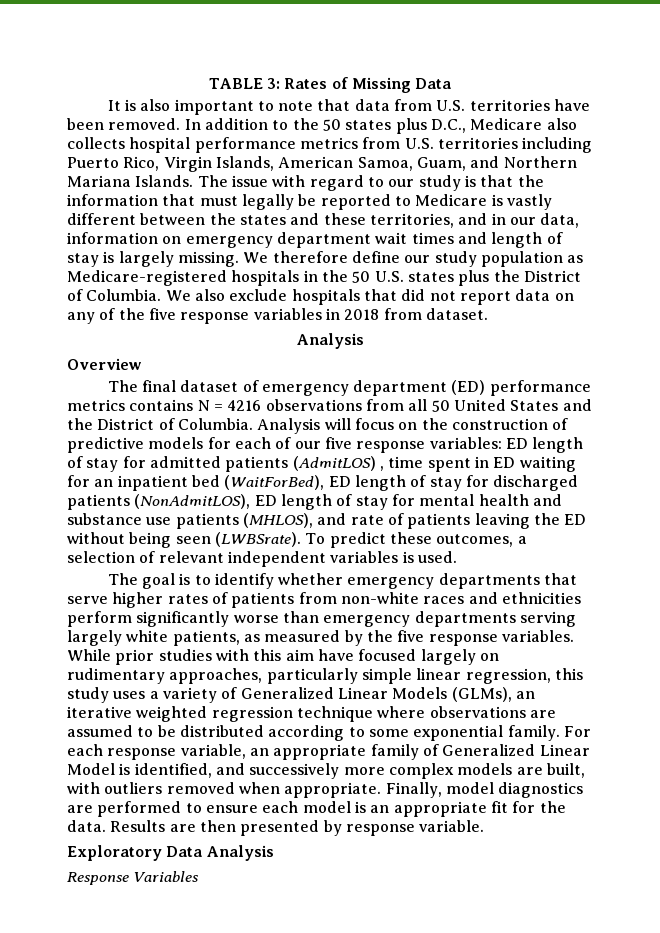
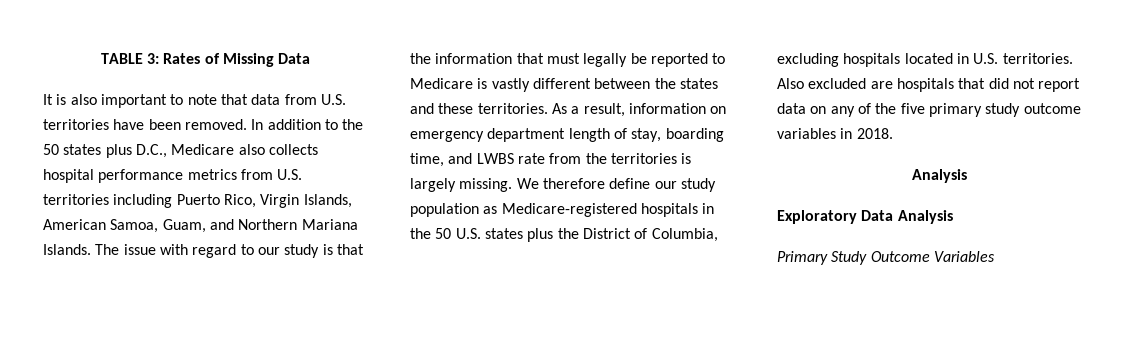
[369,213,580,228] [67,232,563,248] [67,253,99,267] territories, and in our data, information on emergency department wait times and length of stay -> [477,103,727,117] [410,128,724,142] [410,153,677,167] territories. As a result, information on emergency department length of stay, boarding time, and LWBS rate from the territories
[86,289,288,301] Columbia. We also exclude -> [651,228,718,242] [777,53,1073,67] [777,78,893,89] Columbia, excluding hospitals located in U.S. territories. Also excluded are
[180,308,488,324] [296,333,364,349] [67,358,142,370] [107,380,591,396] [67,399,592,412] [67,418,569,434] [67,437,584,453] [67,456,576,472] [67,475,579,491] [67,494,562,510] [67,513,587,529] [67,532,527,548] [67,551,457,567] [107,573,578,589] [67,592,581,608] [67,611,576,627] [67,630,574,646] [67,649,499,665] [67,668,583,684] [67,687,535,703] [67,706,556,722] [67,725,591,741] [67,744,590,760] [67,763,585,779] [67,782,584,798] [67,801,566,817] [67,820,485,836] response variables in 2018 from dataset. // Analysis // Overview // The final dataset of emergency department (ED) performance metrics contains N = 4216 observations from all 50 United States and the District of Columbia. Analysis will focus on the construction of predictive models for each of our five response variables: ED length of stay for admitted patients (AdmitLOS) , time spent in ED waiting for an inpatient bed (WaitForBed), ED length of stay for discharged patients (NonAdmitLOS), ED length of stay for mental health and substance use patients (MHLOS), and rate of patients leaving the ED without being seen (LWBSrate). To predict these outcomes, a selection of relevant independent variables is used. // The goal is to identify whether emergency departments that serve higher rates of patients from non-white races and ethnicities perform significantly worse than emergency departments serving largely white patients, as measured by the five response variables. While prior studies with this aim have focused largely on rudimentary approaches, particularly simple linear regression, this study uses a variety of Generalized Linear Models (GLMs), an iterative weighted regression technique where observations are assumed to be distributed according to some exponential family. For each response variable, an appropriate family of Generalized Linear Model is identified, and successively more complex models are built, with outliers removed when appropriate. Finally, model diagnostics are performed to ensure each model is an appropriate fit for the data. Results are then presented by response variable. -> [928,103,1081,117] [777,128,893,139] [912,169,967,183] primary study outcome variables in 2018. // Analysis
[67,872,129,885] Response -> [777,251,930,265] Primary Study Outcome

